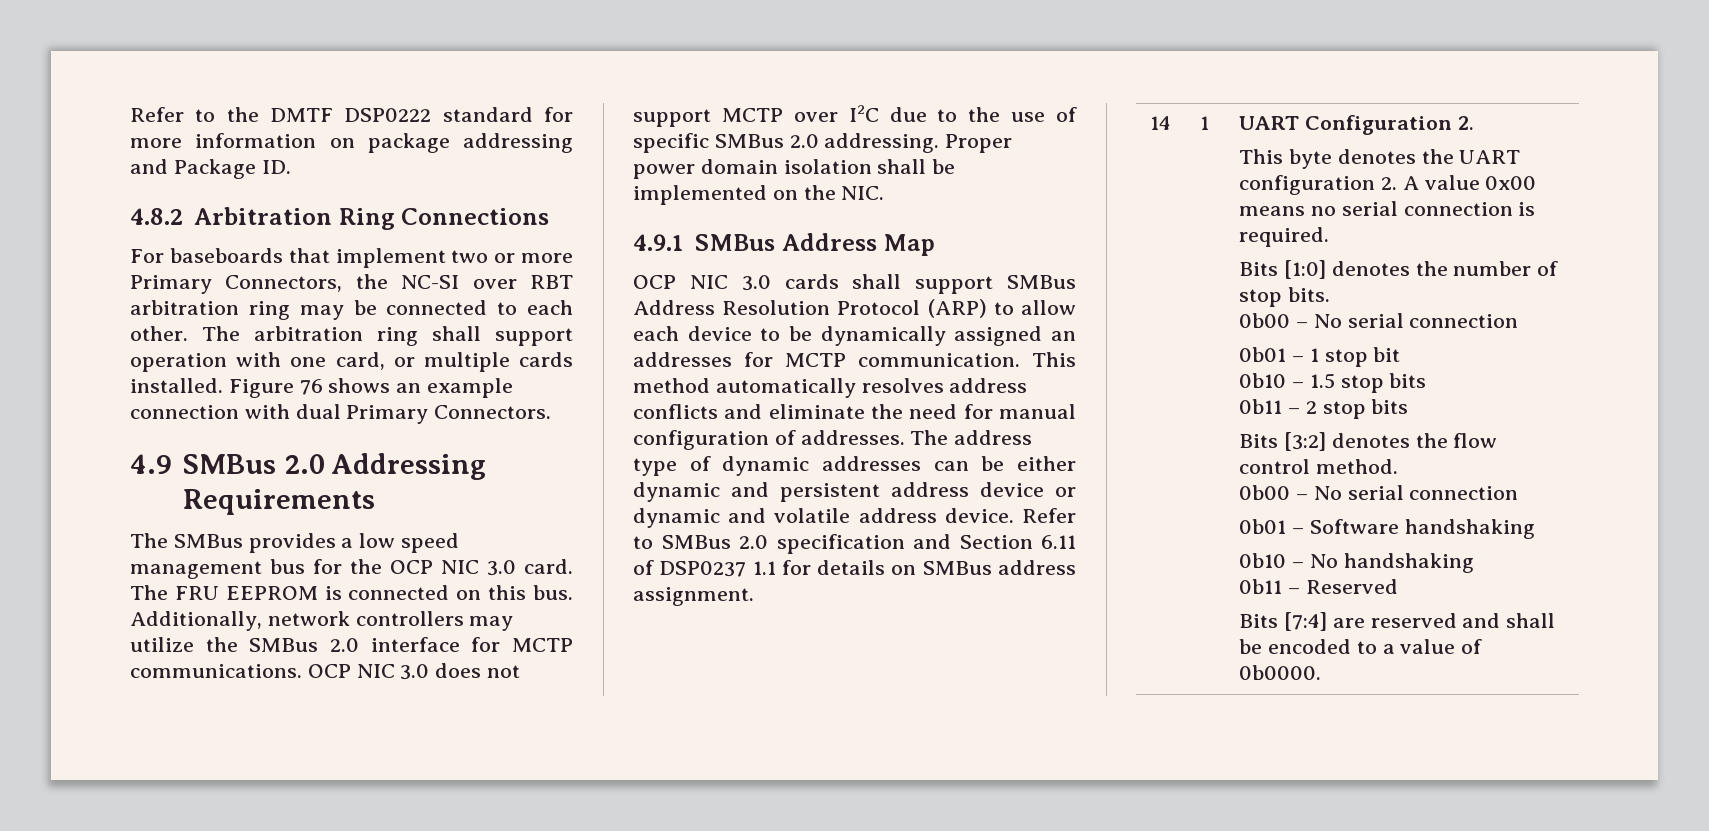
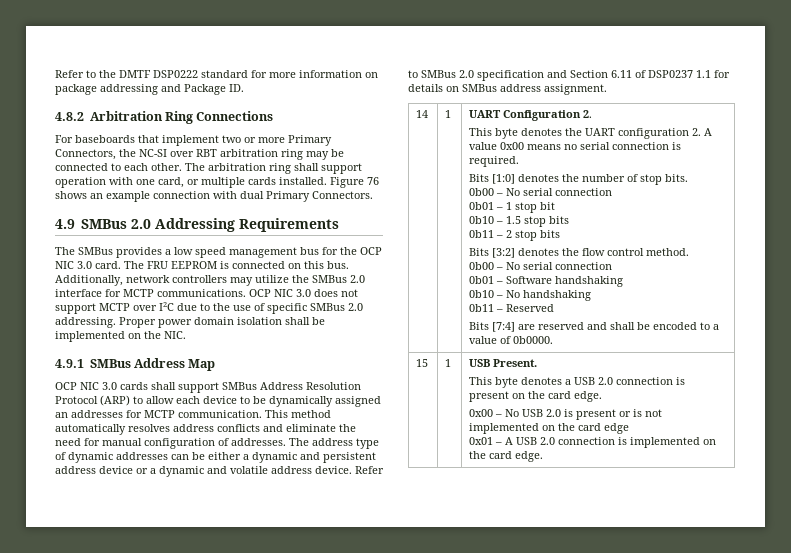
(1076, 463) none -> [243,454,249,460] a
(1076, 492) none -> [150,468,156,474] a
(1322, 672) none -> [416,359,429,367] [445,359,452,367] [469,359,538,367] [469,377,686,388] [469,391,603,402] [469,409,663,420] [469,423,630,434] [469,437,717,448] [469,451,544,462] // 15 | 1 | USB Present. // This byte denotes a USB 2.0 connection is present on the card edge. // 0x00 – No USB 2.0 is present or is not implemented on the card edge // 0x01 – A USB 2.0 connection is implemented on the card edge.

